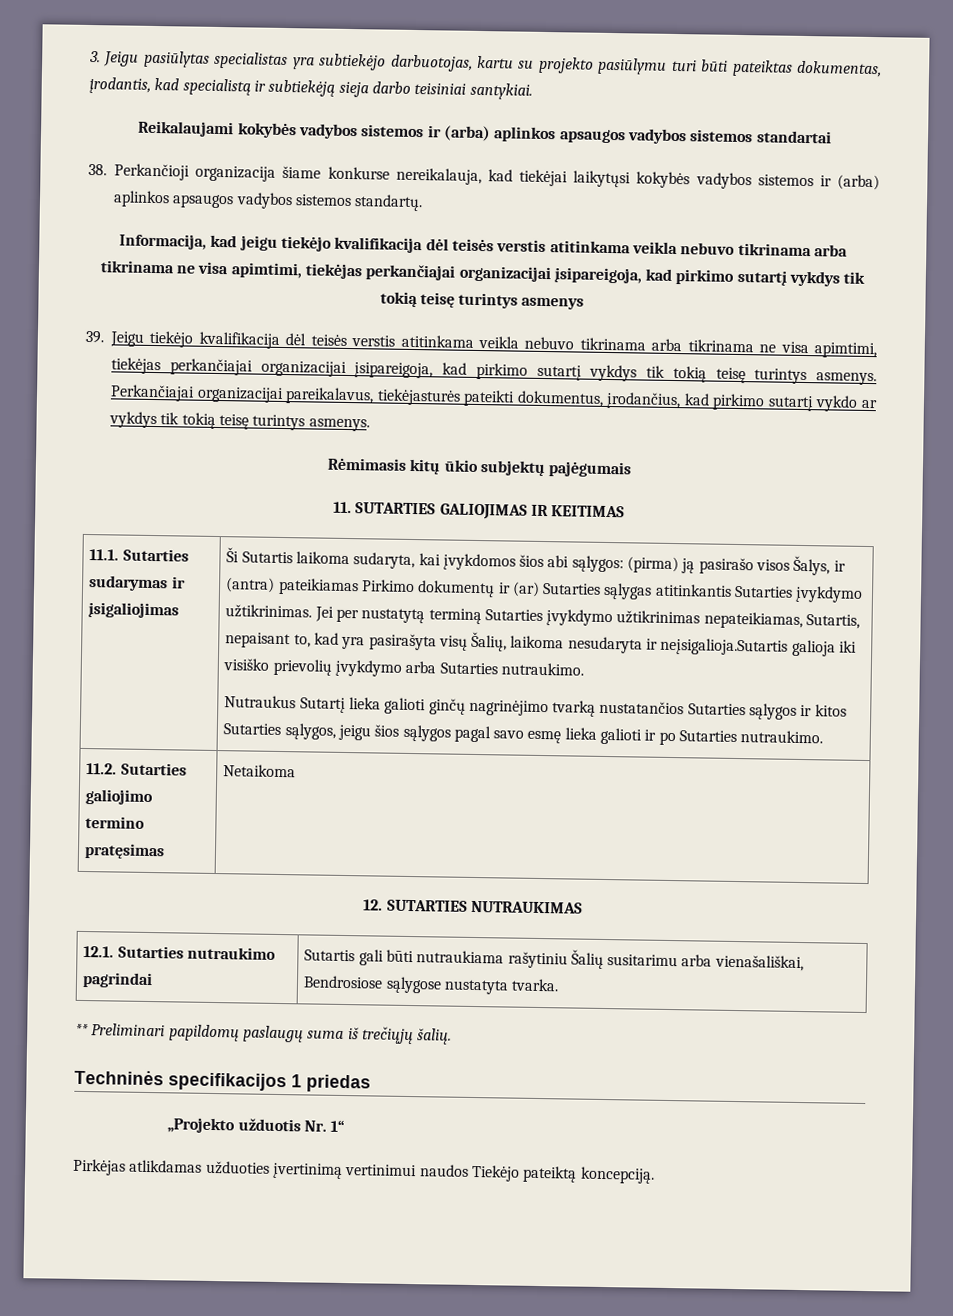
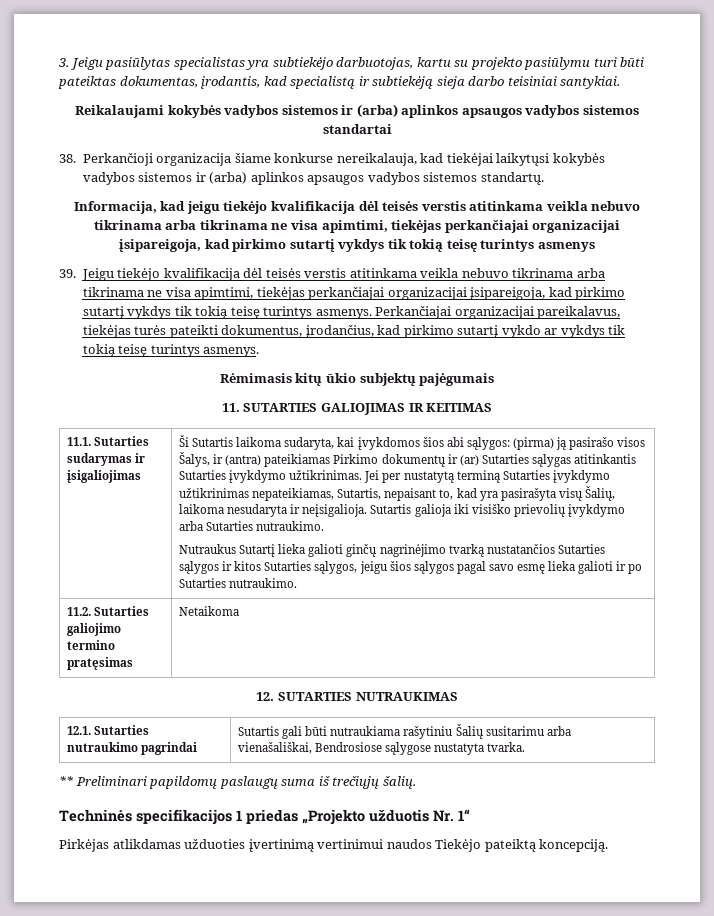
[376,388,461,406] tiekėjasturės -> [82,325,167,338] tiekėjas turės
[660,637,789,656] neįsigalioja.Sutartis -> [302,504,412,517] neįsigalioja. Sutartis
(371, 1083) // -> (298, 816) none

